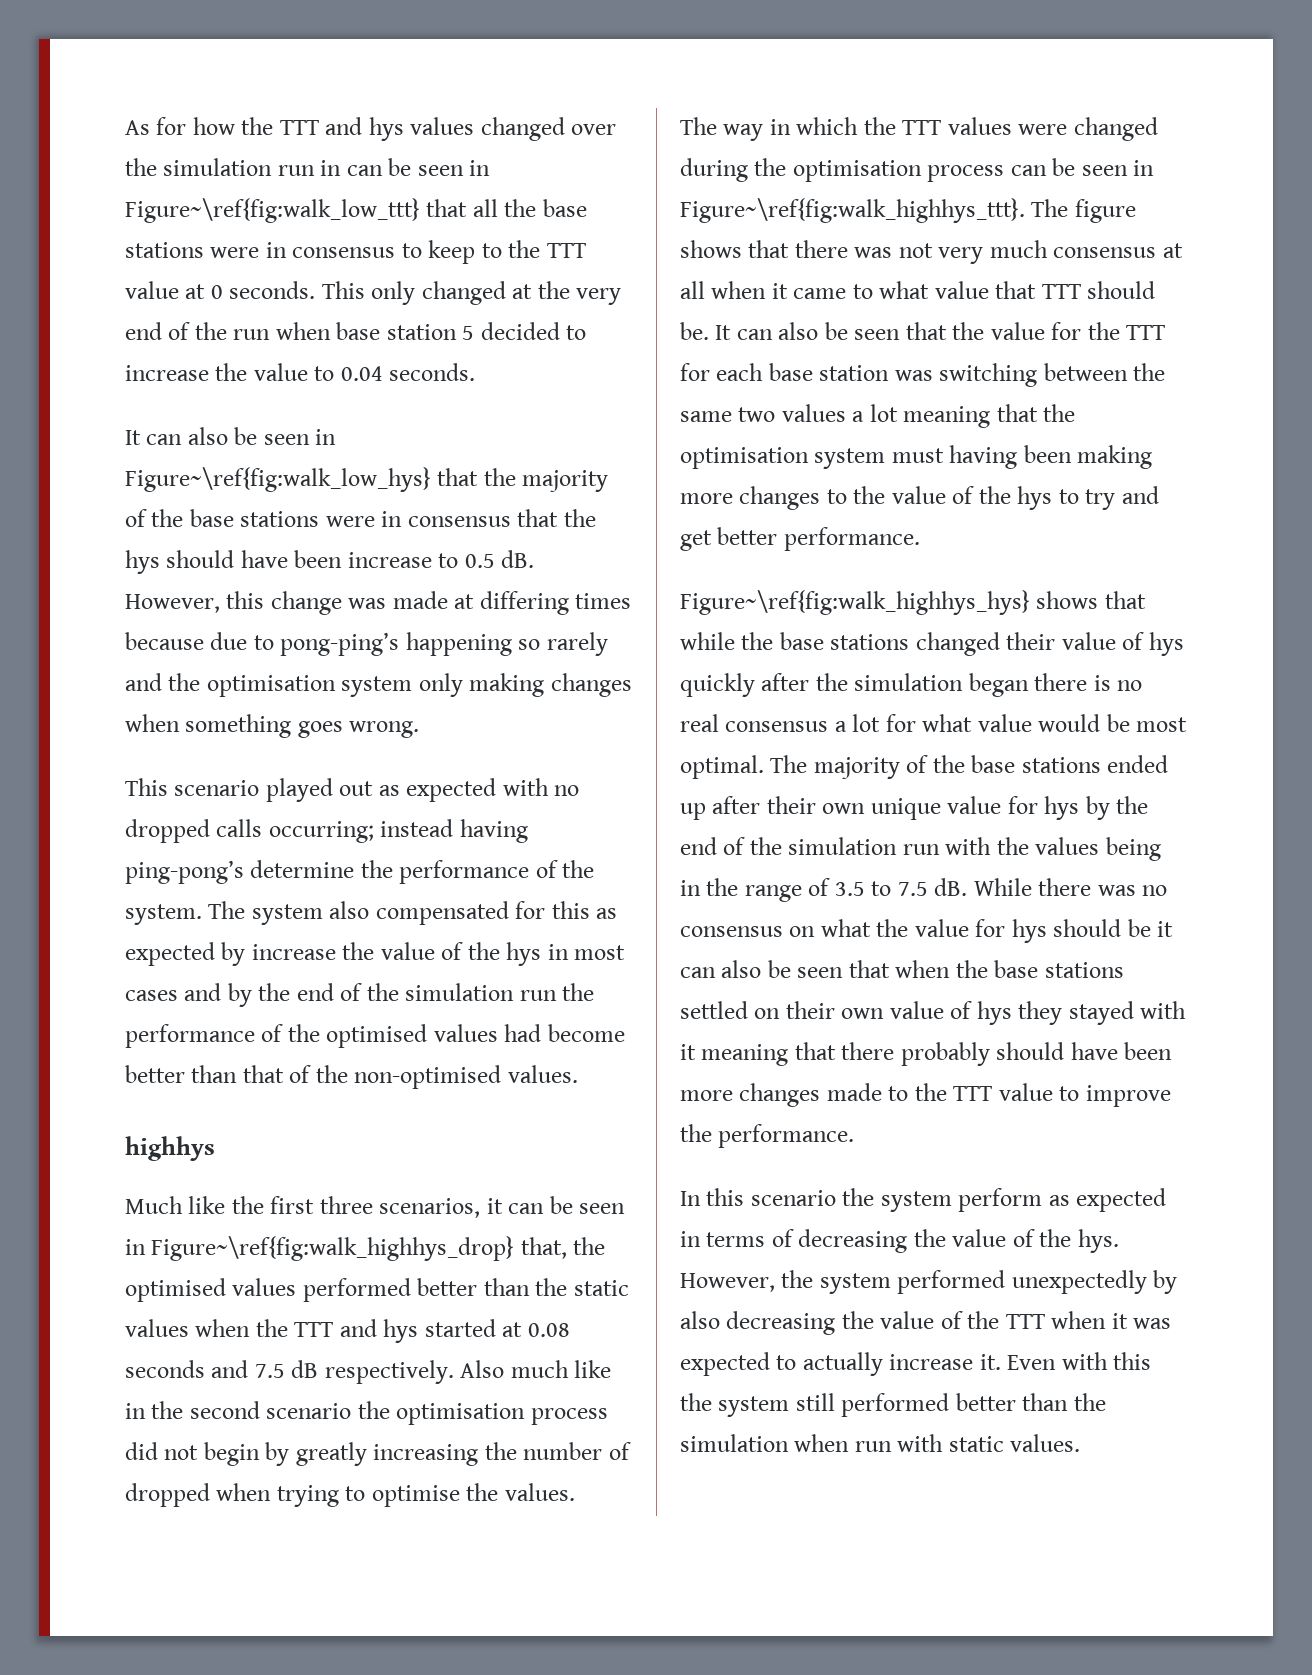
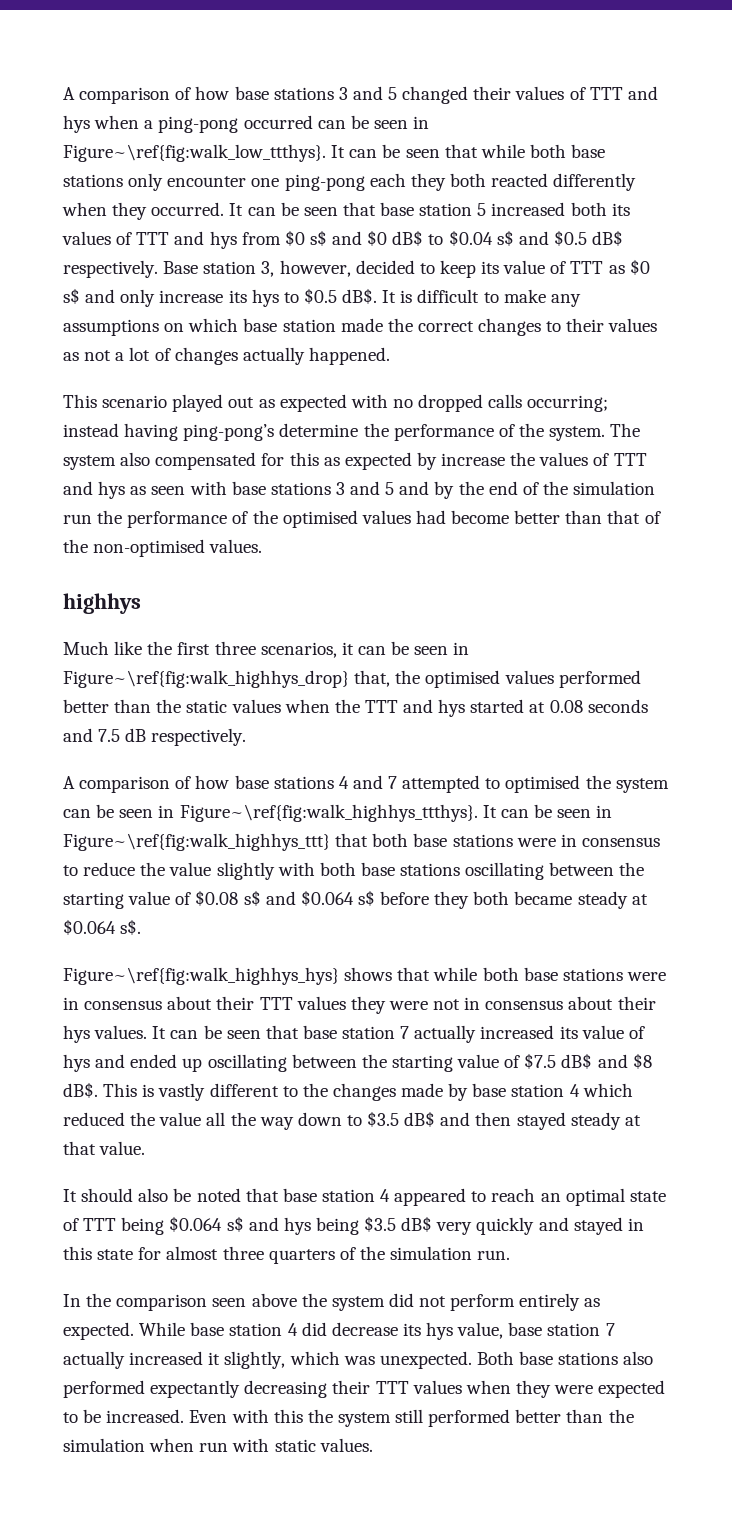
[125,117,617,141] [125,158,491,176] [125,198,587,223] [125,240,586,264] [125,281,622,305] [125,322,587,340] [125,363,476,381] [125,427,337,445] [125,467,609,492] [125,509,596,527] [125,550,535,574] [125,591,632,615] [125,632,608,656] [125,673,632,697] [125,714,420,738] As for how the TTT and hys values changed over the simulation run in can be seen in Figure~\ref{fig:walk_low_ttt} that all the base stations were in consensus to keep to the TTT value at 0 seconds. This only changed at the very end of the run when base station 5 decided to increase the value to 0.04 seconds. // It can also be seen in Figure~\ref{fig:walk_low_hys} that the majority of the base stations were in consensus that the hys should have been increase to 0.5 dB. However, this change was made at differing times because due to pong-ping’s happening so rarely and the optimisation system only making changes when something goes wrong. -> [63,86,658,104] [63,115,430,133] [63,144,606,162] [63,173,637,191] [62,202,630,220] [62,230,624,249] [63,259,650,278] [63,288,581,307] [63,318,658,336] [63,347,390,365] A comparison of how base stations 3 and 5 changed their values of TTT and hys when a ping-pong occurred can be seen in Figure~\ref{fig:walk_low_ttthys}. It can be seen that while both base stations only encounter one ping-pong each they both reacted differently when they occurred. It can be seen that base station 5 increased both its values of TTT and hys from $0 s$ and $0 dB$ to $0.04 s$ and $0.5 dB$ respectively. Base station 3, however, decided to keep its value of TTT as $0 s$ and only increase its hys to $0.5 dB$. It is difficult to make any assumptions on which base station made the correct changes to their values as not a lot of changes actually happened.
[380,942,626,966] [125,990,178,1001] value of the hys in most cases -> [539,452,647,466] [63,481,395,499] values of TTT and hys as seen with base stations 3 and 5
[460,1360,612,1378] [125,1401,608,1425] [125,1442,631,1466] [125,1483,575,1507] [680,117,1158,141] [680,158,1155,182] [680,198,1136,223] [680,240,1183,264] [680,281,1156,299] [680,322,1166,340] [680,363,1166,387] [680,404,1076,428] [680,445,1153,469] [680,486,1159,510] [680,527,920,551] Also much like in the second scenario the optimisation process did not begin by greatly increasing the number of dropped when trying to optimise the values. // The way in which the TTT values were changed during the optimisation process can be seen in Figure~\ref{fig:walk_highhys_ttt}. The figure shows that there was not very much consensus at all when it came to what value that TTT should be. It can also be seen that the value for the TTT for each base station was switching between the same two values a lot meaning that the optimisation system must having been making more changes to the value of the hys to try and get better performance. -> [63,775,669,793] [63,804,613,822] [63,833,660,851] [63,862,645,880] [63,890,648,909] [63,919,142,935] // A comparison of how base stations 4 and 7 attempted to optimised the system can be seen in Figure~\ref{fig:walk_highhys_ttthys}. It can be seen in Figure~\ref{fig:walk_highhys_ttt} that both base stations were in consensus to reduce the value slightly with both base stations oscillating between the starting value of $0.08 s$ and $0.064 s$ before they both became steady at $0.064 s$.
[741,632,1184,656] [680,673,1143,697] [680,714,1188,732] [680,755,1169,779] [680,796,1149,820] [680,837,1161,861] [680,878,1168,902] [680,919,1174,943] [680,960,1124,978] [680,1001,1187,1025] [680,1042,1173,1066] [680,1083,1171,1107] [680,1124,855,1148] [680,1188,1167,1212] [680,1229,1119,1253] [680,1270,1178,1294] [680,1311,1172,1335] [680,1352,1001,1376] the base stations changed their value of hys quickly after the simulation began there is no real consensus a lot for what value would be most optimal. The majority of the base stations ended up after their own unique value for hys by the end of the simulation run with the values being in the range of 3.5 to 7.5 dB. While there was no consensus on what the value for hys should be it can also be seen that when the base stations settled on their own value of hys they stayed with it meaning that there probably should have been more changes made to the TTT value to improve the performance. // In this scenario the system perform as expected in terms of decreasing the value of the hys. However, the system performed unexpectedly by also decreasing the value of the TTT when it was expected to actually increase it. -> [482,967,666,981] [63,996,656,1014] [63,1025,645,1043] [63,1053,652,1072] [63,1082,633,1101] [63,1111,641,1130] [63,1141,146,1155] [63,1188,666,1206] [63,1216,644,1235] [63,1246,511,1264] [63,1293,601,1311] [63,1322,615,1340] [63,1351,654,1369] [63,1380,666,1398] [63,1409,185,1423] both base stations were in consensus about their TTT values they were not in consensus about their hys values. It can be seen that base station 7 actually increased its value of hys and ended up oscillating between the starting value of $7.5 dB$ and $8 dB$. This is vastly different to the changes made by base station 4 which reduced the value all the way down to $3.5 dB$ and then stayed steady at that value. // It should also be noted that base station 4 appeared to reach an optimal state of TTT being $0.064 s$ and hys being $3.5 dB$ very quickly and stayed in this state for almost three quarters of the simulation run. // In the comparison seen above the system did not perform entirely as expected. While base station 4 did decrease its hys value, base station 7 actually increased it slightly, which was unexpected. Both base stations also performed expectantly decreasing their TTT values when they were expected to be increased.

